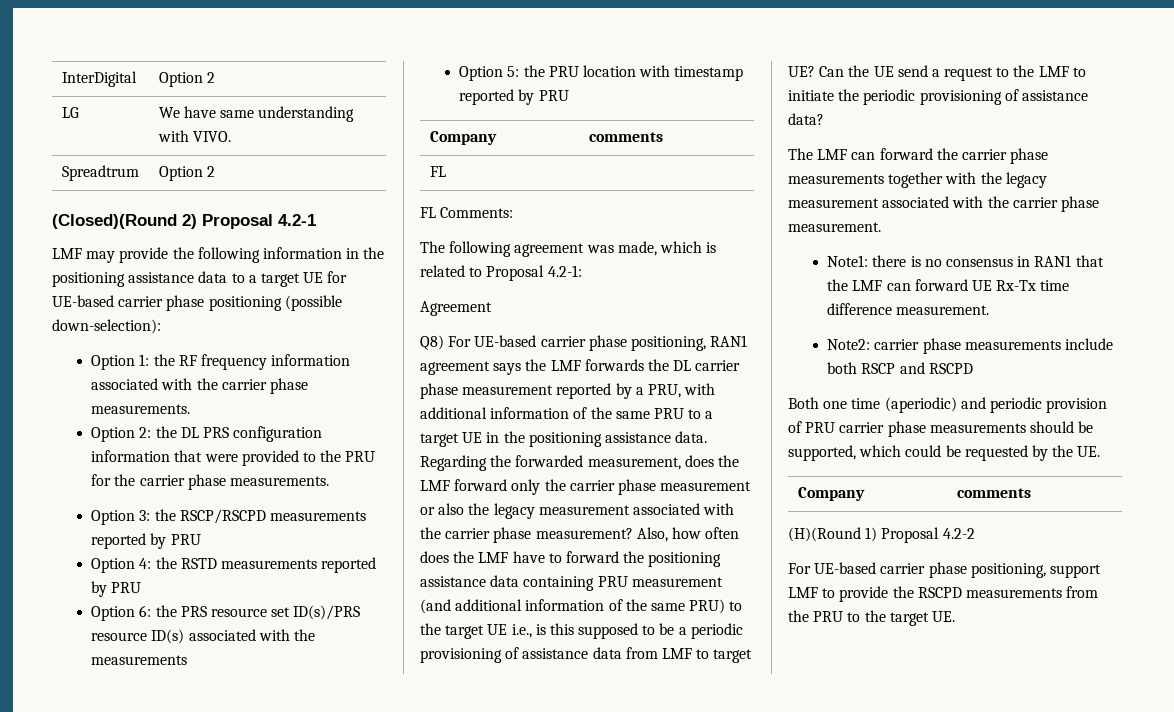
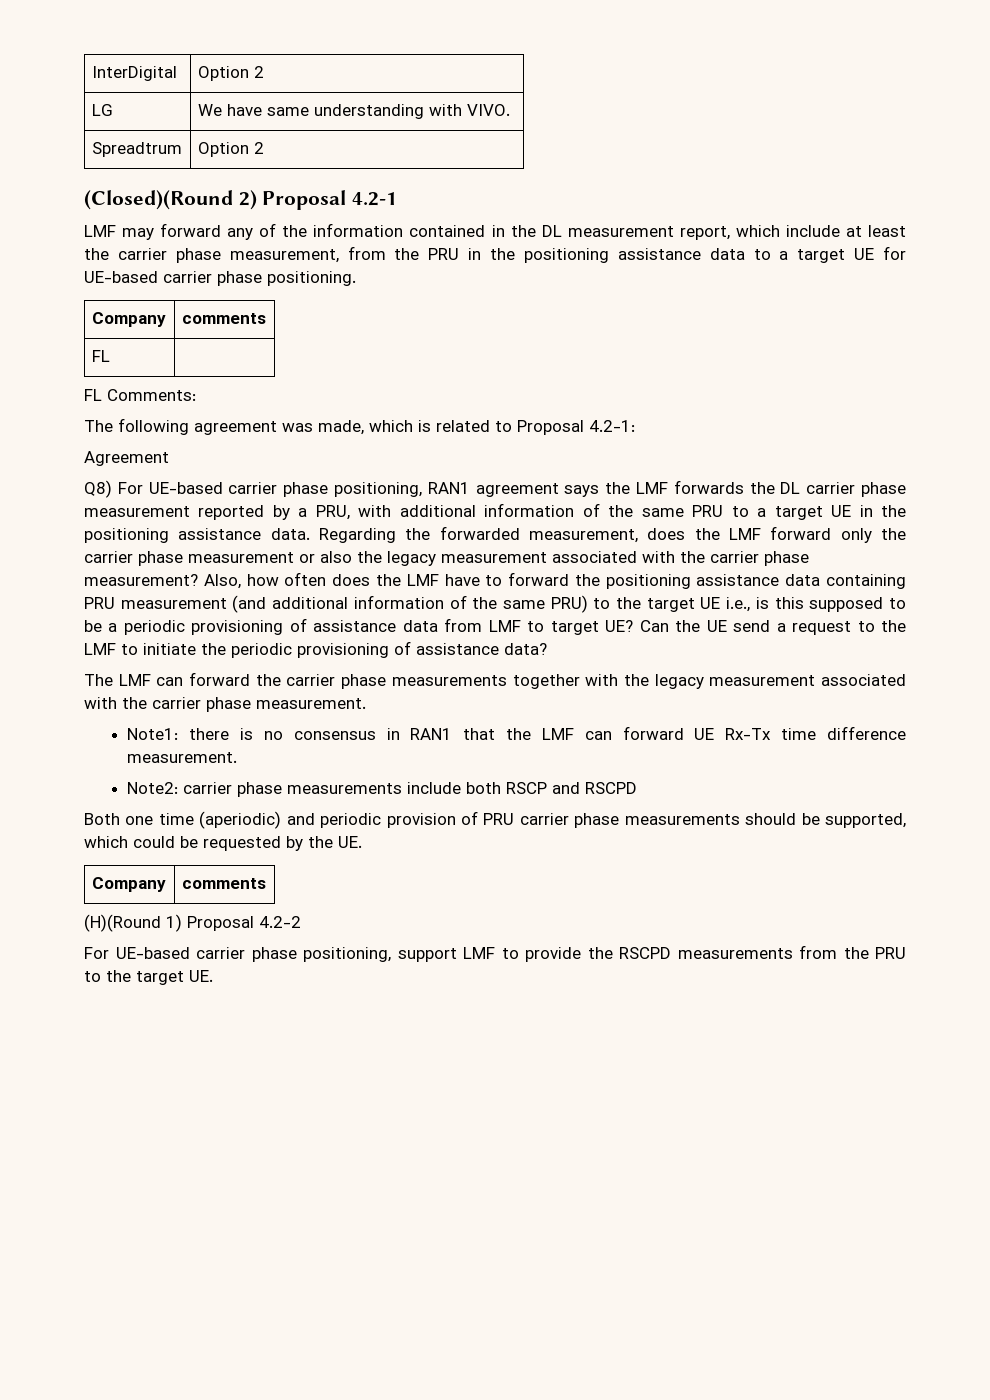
[119,247,342,263] provide the following information -> [160,223,906,240] [84,246,460,263] forward any of the information contained in the DL measurement report, which include at least the carrier phase measurement, from the PRU
[208,295,342,311] [52,319,161,334] [91,354,351,370] [91,378,309,394] [91,404,191,414] [91,426,323,442] [91,450,376,466] [91,474,330,490] [91,509,367,525] [91,533,201,549] [91,557,377,573] [91,581,142,597] [91,605,361,621] [91,629,316,644] [91,655,188,665] [459,65,744,81] [459,89,569,105] positioning (possible down-selection): // Option 1: the RF frequency information associated with the carrier phase measurements. // Option 2: the DL PRS configuration information that were provided to the PRU for the carrier phase measurements. // Option 3: the RSCP/RSCPD measurements reported by PRU // Option 4: the RSTD measurements reported by PRU // Option 6: the PRS resource set ID(s)/PRS resource ID(s) associated with the measurements // Option 5: the PRU location with timestamp reported by PRU -> [267,271,356,286] positioning.

